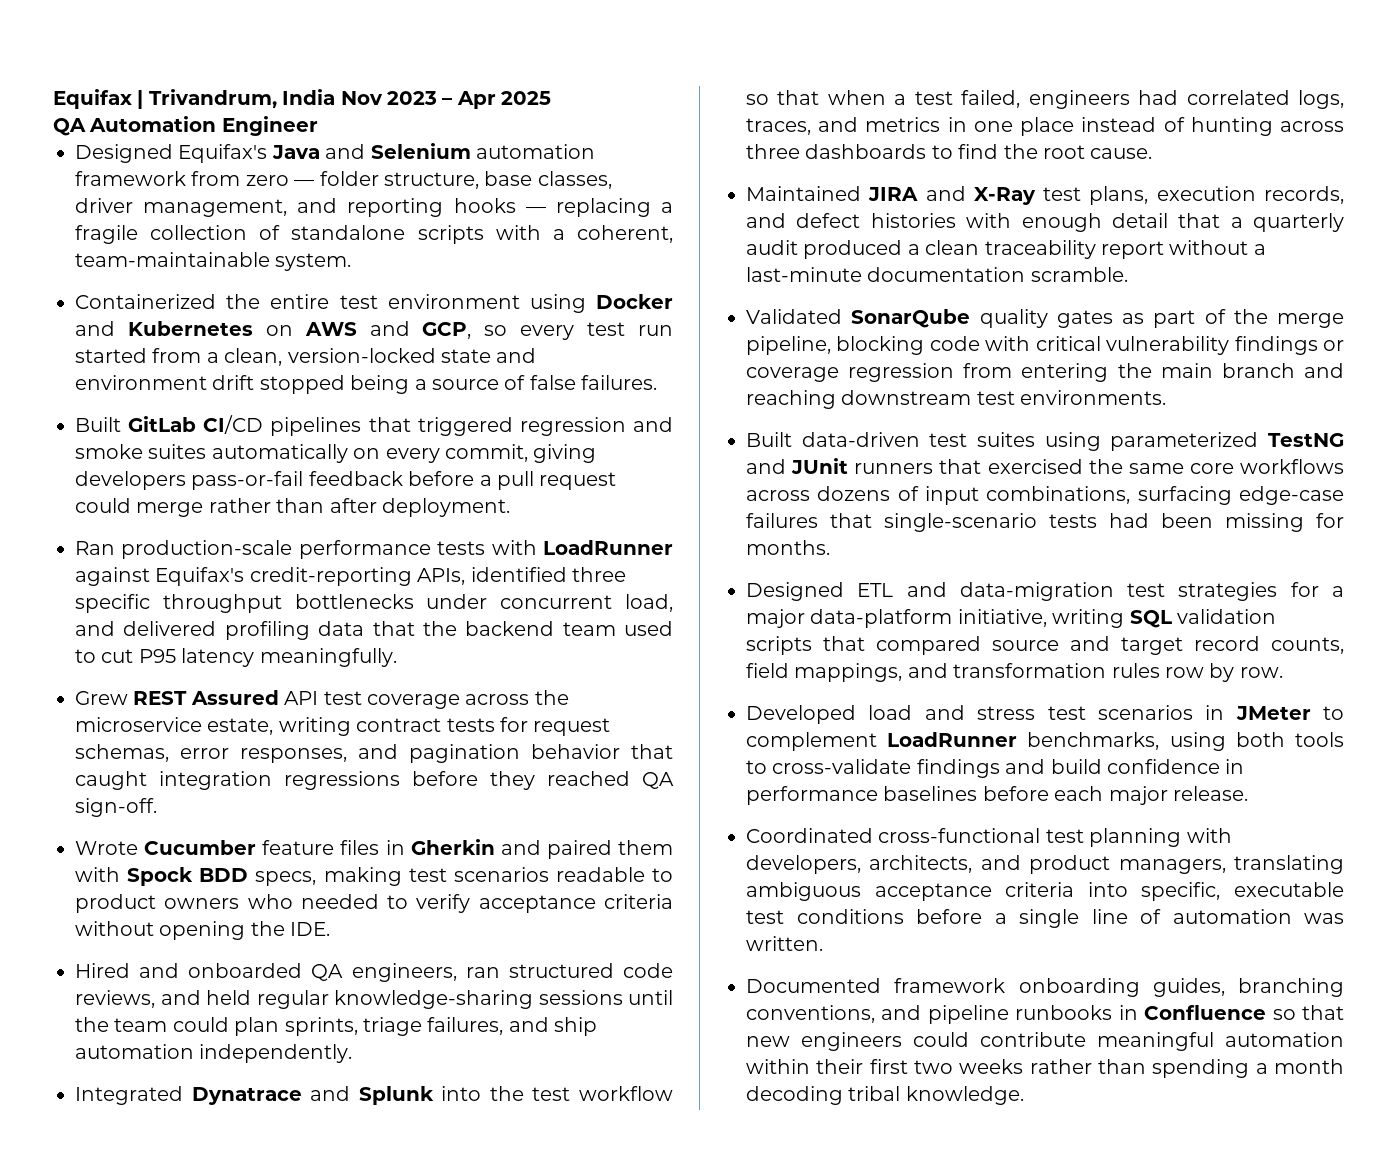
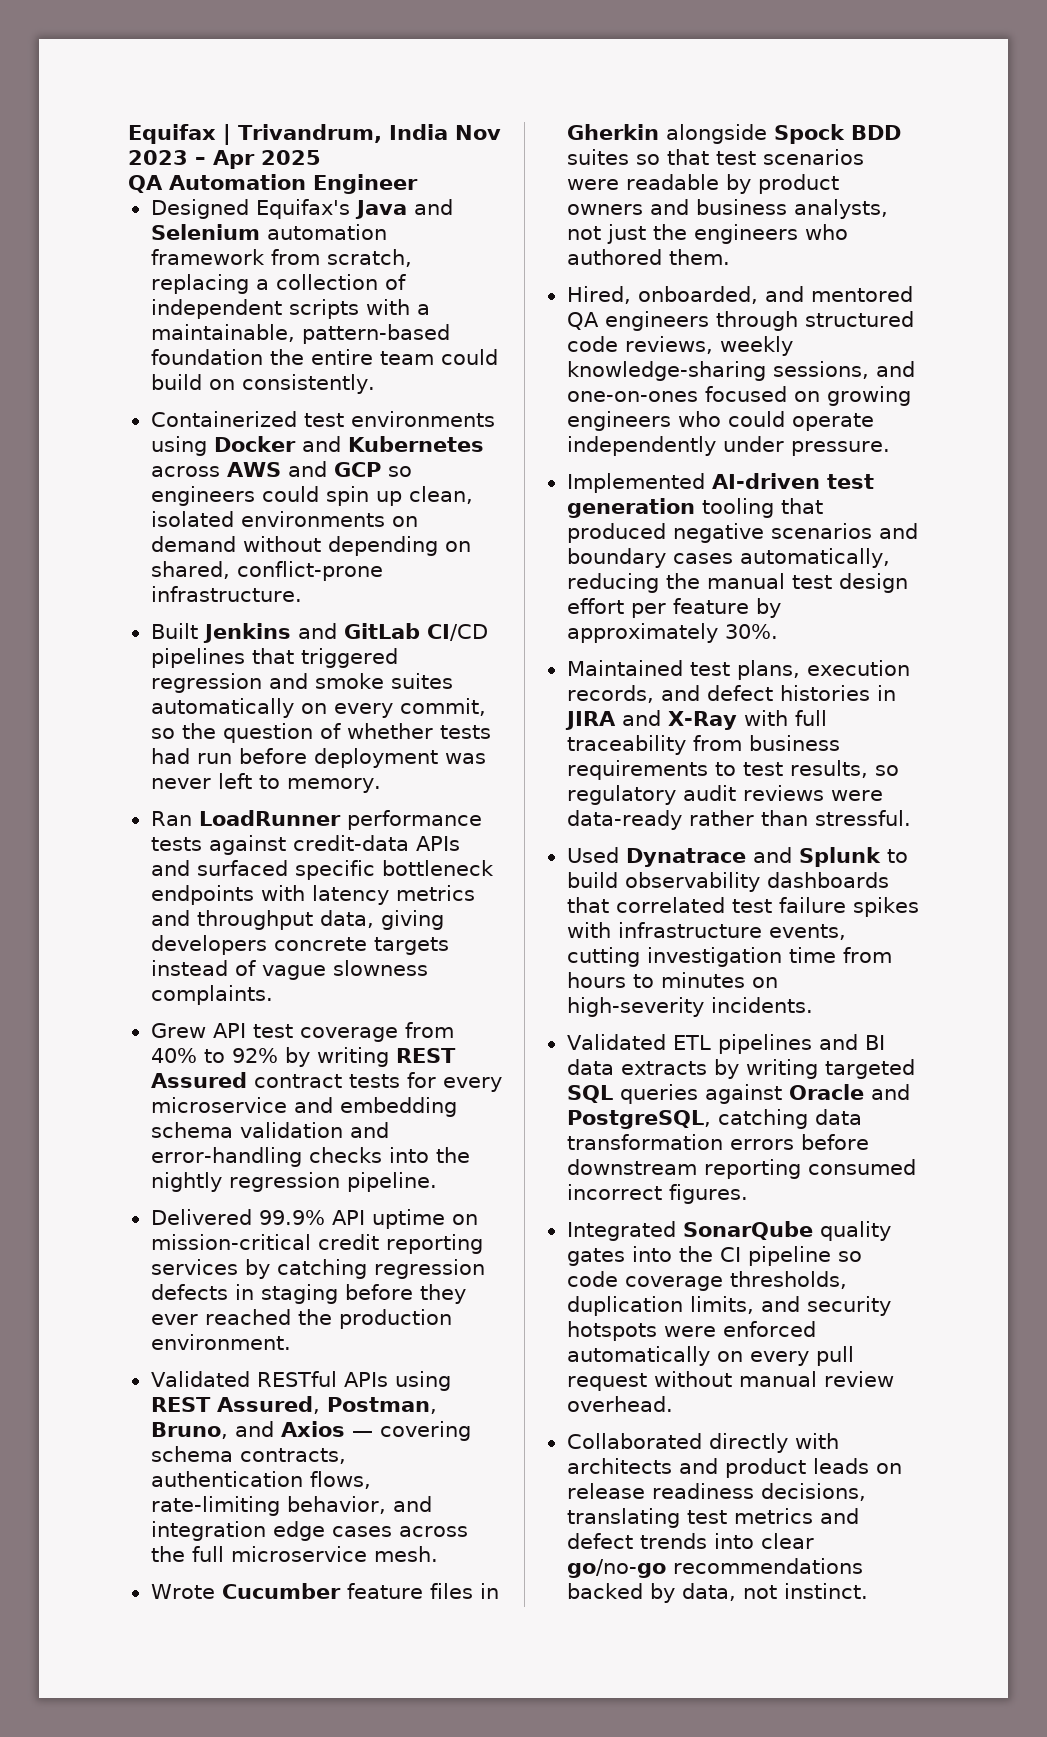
[245,171,612,189] [75,198,546,217] zero — folder structure, base classes, driver management, and reporting hooks — -> [326,249,412,267] scratch,
[75,225,138,244] fragile -> (269, 284) none
[291,225,406,240] standalone -> [150,299,282,319] independent
[576,225,673,243] [75,252,352,271] [75,294,520,309] coherent, team-maintainable system. // Containerized the entire test environment -> [150,324,450,344] [150,349,498,365] [150,374,375,394] [150,411,495,427] maintainable, pattern-based foundation the entire team could build on consistently. // Containerized test environments
[265,325,293,336] on -> [150,466,220,477] across
[422,322,674,340] [75,348,537,366] [75,375,658,394] [75,417,121,432] GCP, so every test run started from a clean, version-locked state and environment drift stopped being a source of false failures. // Built -> [333,462,412,477] [150,486,473,506] [150,511,418,527] [150,536,471,556] [150,561,383,581] [150,586,302,602] [150,623,337,643] GCP so engineers could spin up clean, isolated environments on demand without depending on shared, conflict-prone infrastructure. // Built Jenkins and
[533,444,597,463] [75,471,617,490] [75,498,510,517] [75,540,673,559] [75,567,626,586] [75,594,673,613] [75,621,673,640] [75,648,397,667] giving developers pass-or-fail feedback before a pull request could merge rather than after deployment. // Ran production-scale performance tests with LoadRunner against Equifax's credit-reporting APIs, identified three specific throughput bottlenecks under concurrent load, and delivered profiling data that the backend team used to cut P95 latency meaningfully. -> [150,723,491,743] [150,748,486,768] [150,773,381,793] [150,810,482,830] [150,835,460,855] [150,860,494,880] [150,885,475,905] [150,910,444,930] [150,935,449,955] [150,960,428,980] [150,985,273,1005] so the question of whether tests had run before deployment was never left to memory. // Ran LoadRunner performance tests against credit-data APIs and surfaced specific bottleneck endpoints with latency metrics and throughput data, giving developers concrete targets instead of vague slowness complaints.
[133,690,279,705] REST Assured -> (206, 1030) none
[465,690,569,705] [75,717,611,736] [75,744,673,763] [75,771,674,790] [75,798,157,817] across the microservice estate, writing contract tests for request schemas, error responses, and pagination behavior that caught integration regressions before they reached QA sign-off. -> [404,1022,454,1038] [150,1047,456,1067] [150,1072,502,1092] [150,1097,457,1117] [150,1122,389,1138] [150,1147,470,1167] [150,1172,437,1192] [150,1209,478,1229] [150,1234,483,1254] [150,1259,485,1279] [150,1284,466,1304] [150,1309,452,1329] [150,1334,291,1350] [150,1371,451,1391] [150,1396,437,1414] [150,1421,471,1441] [150,1446,346,1464] [150,1471,371,1489] [150,1496,432,1516] [150,1521,468,1541] [150,1546,438,1562] from 40% to 92% by writing REST Assured contract tests for every microservice and embedding schema validation and error-handling checks into the nightly regression pipeline. // Delivered 99.9% API uptime on mission-critical credit reporting services by catching regression defects in staging before they ever reached the production environment. // Validated RESTful APIs using REST Assured, Postman, Bruno, and Axios — covering schema contracts, authentication flows, rate-limiting behavior, and integration edge cases across the full microservice mesh.
[500,840,673,859] [75,867,673,886] [75,894,673,913] [75,921,331,940] [75,963,673,982] [75,990,673,1009] [75,1017,598,1036] [75,1044,353,1063] [75,1086,673,1105] [746,90,1344,109] [746,117,1344,136] [746,144,1153,159] [746,186,1036,205] and paired them with Spock BDD specs, making test scenarios readable to product owners who needed to verify acceptance criteria without opening the IDE. // Hired and onboarded QA engineers, ran structured code reviews, and held regular knowledge-sharing sessions until the team could plan sprints, triage failures, and ship automation independently. // Integrated Dynatrace and Splunk into the test workflow so that when a test failed, engineers had correlated logs, traces, and metrics in one place instead of hunting across three dashboards to find the root cause. // Maintained JIRA and X-Ray -> [665,124,901,144] [566,149,864,165] [566,174,839,194] [566,199,888,219] [566,224,848,244] [566,249,730,265] [566,286,913,304] [566,311,914,331] [566,336,793,356] [566,361,915,381] [566,386,911,406] [566,411,874,431] [566,436,890,456] [566,473,874,493] [566,498,823,518] [566,523,918,543] [566,548,890,568] [566,573,908,593] [566,598,781,618] [566,623,778,643] [566,660,683,676] alongside Spock BDD suites so that test scenarios were readable by product owners and business analysts, not just the engineers who authored them. // Hired, onboarded, and mentored QA engineers through structured code reviews, weekly knowledge-sharing sessions, and one-on-ones focused on growing engineers who could operate independently under pressure. // Implemented AI-driven test generation tooling that produced negative scenarios and boundary cases automatically, reducing the manual test design effort per feature by approximately 30%. // Maintained
[966,213,1344,232] [746,240,1266,259] [746,267,1128,282] [746,309,1344,328] [746,336,1344,355] [746,363,1344,382] [746,390,1167,409] [746,432,1344,451] [746,458,1344,474] [746,486,1344,505] [746,513,1344,532] [746,540,830,555] [746,582,1344,601] [746,609,1276,628] [746,636,1344,655] [746,663,1283,682] [746,705,1344,724] [746,732,1344,751] [746,759,1245,778] [746,786,1248,805] [746,828,1232,847] [746,855,1344,874] [746,882,1344,901] [746,909,1344,928] [746,936,823,951] [746,978,1344,997] [746,1005,1344,1024] [746,1032,1344,1051] [746,1059,1344,1078] [746,1086,1024,1105] with enough detail that a quarterly audit produced a clean traceability report without a last-minute documentation scramble. // Validated SonarQube quality gates as part of the merge pipeline, blocking code with critical vulnerability findings or coverage regression from entering the main branch and reaching downstream test environments. // Built data-driven test suites using parameterized TestNG and JUnit runners that exercised the same core workflows across dozens of input combinations, surfacing edge-case failures that single-scenario tests had been missing for months. // Designed ETL and data-migration test strategies for a major data-platform initiative, writing SQL validation scripts that compared source and target record counts, field mappings, and transformation rules row by row. // Developed load and stress test scenarios in JMeter to complement LoadRunner benchmarks, using both tools to cross-validate findings and build confidence in performance baselines before each major release. // Coordinated cross-functional test planning with developers, architects, and product managers, translating ambiguous acceptance criteria into specific, executable test conditions before a single line of automation was written. // Documented framework onboarding guides, branching conventions, and pipeline runbooks in Confluence so that new engineers could contribute meaningful automation within their first two weeks rather than spending a month decoding tribal knowledge. -> [876,685,896,701] [564,710,827,730] [566,735,840,755] [566,760,899,780] [566,785,883,805] [566,810,911,830] [566,847,908,867] [566,872,889,892] [566,897,919,917] [566,922,846,940] [566,947,892,967] [566,972,778,988] [566,997,813,1017] [566,1034,885,1054] [566,1059,915,1079] [566,1084,910,1104] [566,1109,862,1129] [566,1134,869,1150] [566,1159,916,1179] [566,1184,748,1204] [566,1221,891,1241] [566,1246,862,1266] [566,1271,847,1291] [566,1296,891,1316] [566,1321,816,1341] [566,1346,854,1366] [566,1371,894,1391] [566,1396,673,1412] [566,1433,839,1453] [566,1458,902,1478] [566,1483,866,1501] [566,1508,859,1528] [566,1533,814,1549] [566,1558,863,1578] [566,1583,868,1603] in JIRA and X-Ray with full traceability from business requirements to test results, so regulatory audit reviews were data-ready rather than stressful. // Used Dynatrace and Splunk to build observability dashboards that correlated test failure spikes with infrastructure events, cutting investigation time from hours to minutes on high-severity incidents. // Validated ETL pipelines and BI data extracts by writing targeted SQL queries against Oracle and PostgreSQL, catching data transformation errors before downstream reporting consumed incorrect figures. // Integrated SonarQube quality gates into the CI pipeline so code coverage thresholds, duplication limits, and security hotspots were enforced automatically on every pull request without manual review overhead. // Collaborated directly with architects and product leads on release readiness decisions, translating test metrics and defect trends into clear go/no-go recommendations backed by data, not instinct.

